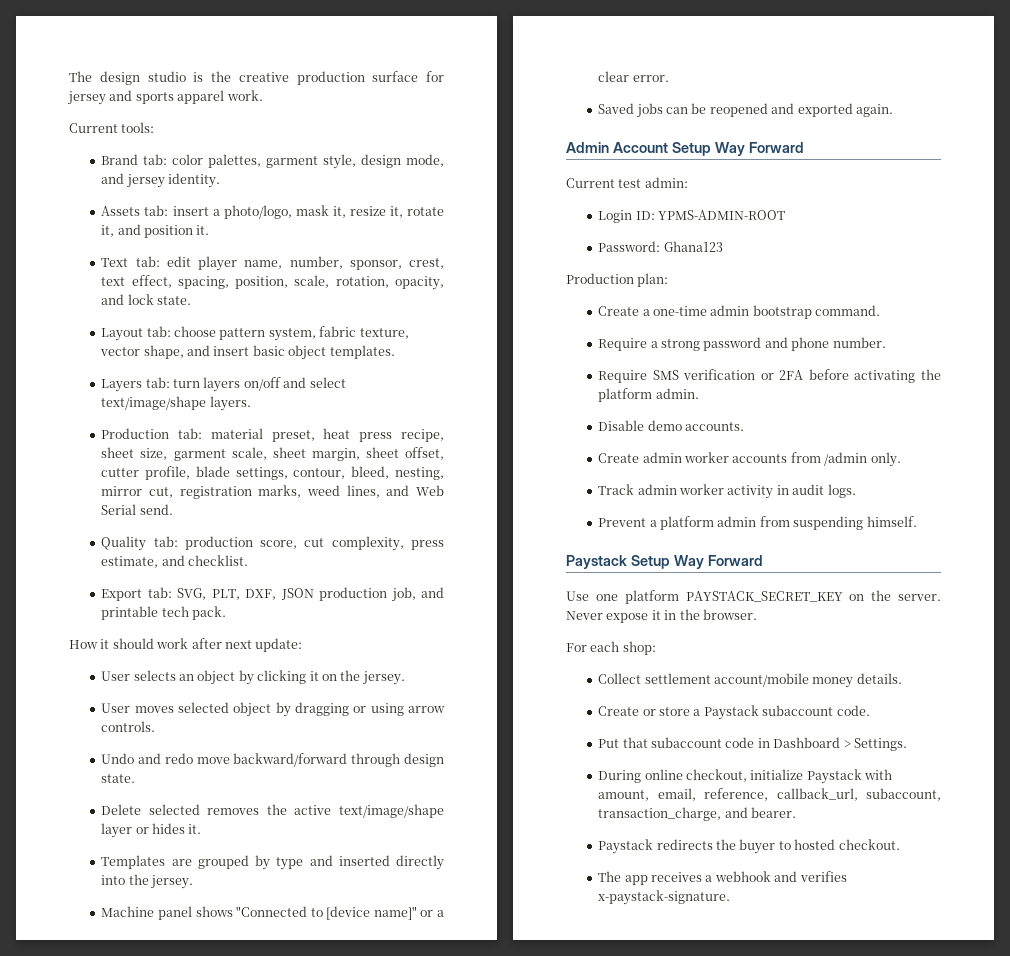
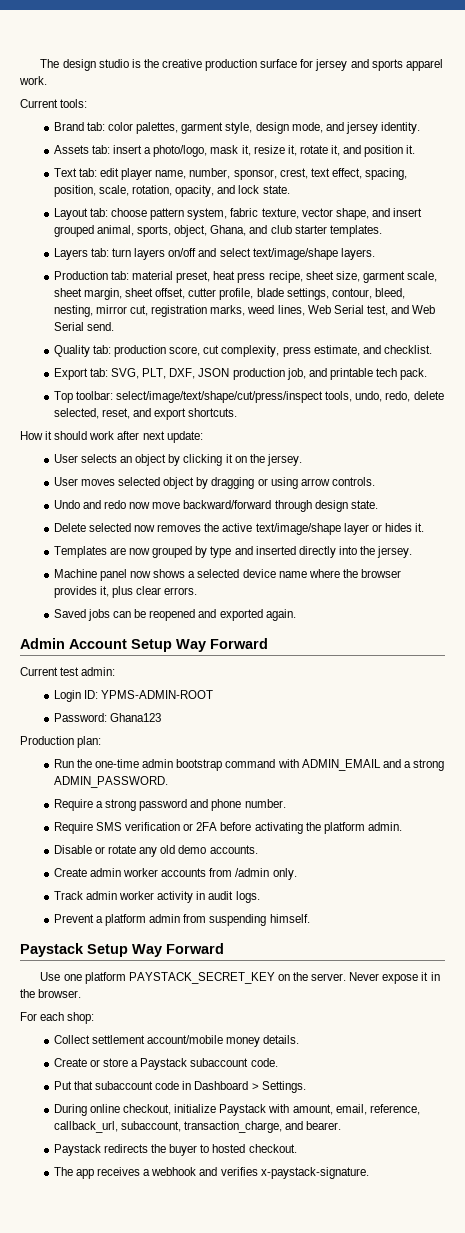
[252,345,327,360] basic object -> [53,225,327,237] grouped animal, sports, object, Ghana, and club starter
(380, 491) none -> [307,305,388,316] Web Serial test,
(227, 613) none -> [53,391,444,403] [53,408,238,420] // Top toolbar: select/image/text/shape/cut/press/inspect tools, undo, redo, delete selected, reset, and export shortcuts.
(193, 758) none -> [129,502,151,509] now
(200, 809) none -> [134,525,156,532] now
(192, 862) none -> [129,548,151,555] now
[195,906,445,920] [598,71,669,82] shows "Connected to [device name]" or a clear error. -> [130,569,401,578] [53,586,198,598] now shows a selected device name where the browser provides it, plus clear errors.
[598,306,650,316] Create a -> [53,759,93,768] Run the
[815,305,881,316] command. -> [225,759,444,771] [53,776,168,788] command with ADMIN_EMAIL and a strong ADMIN_PASSWORD.
(645, 425) none -> [95,845,176,857] or rotate any old

